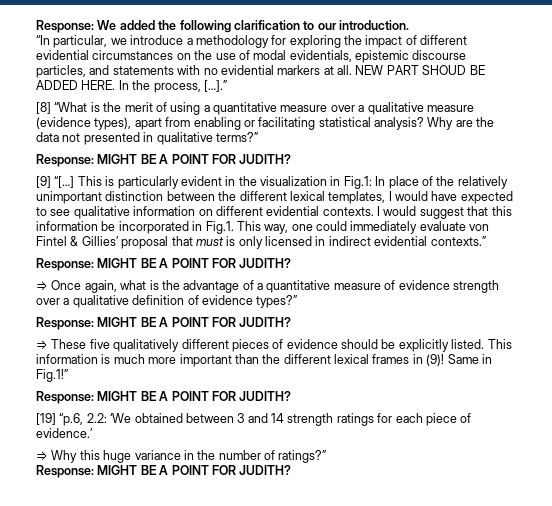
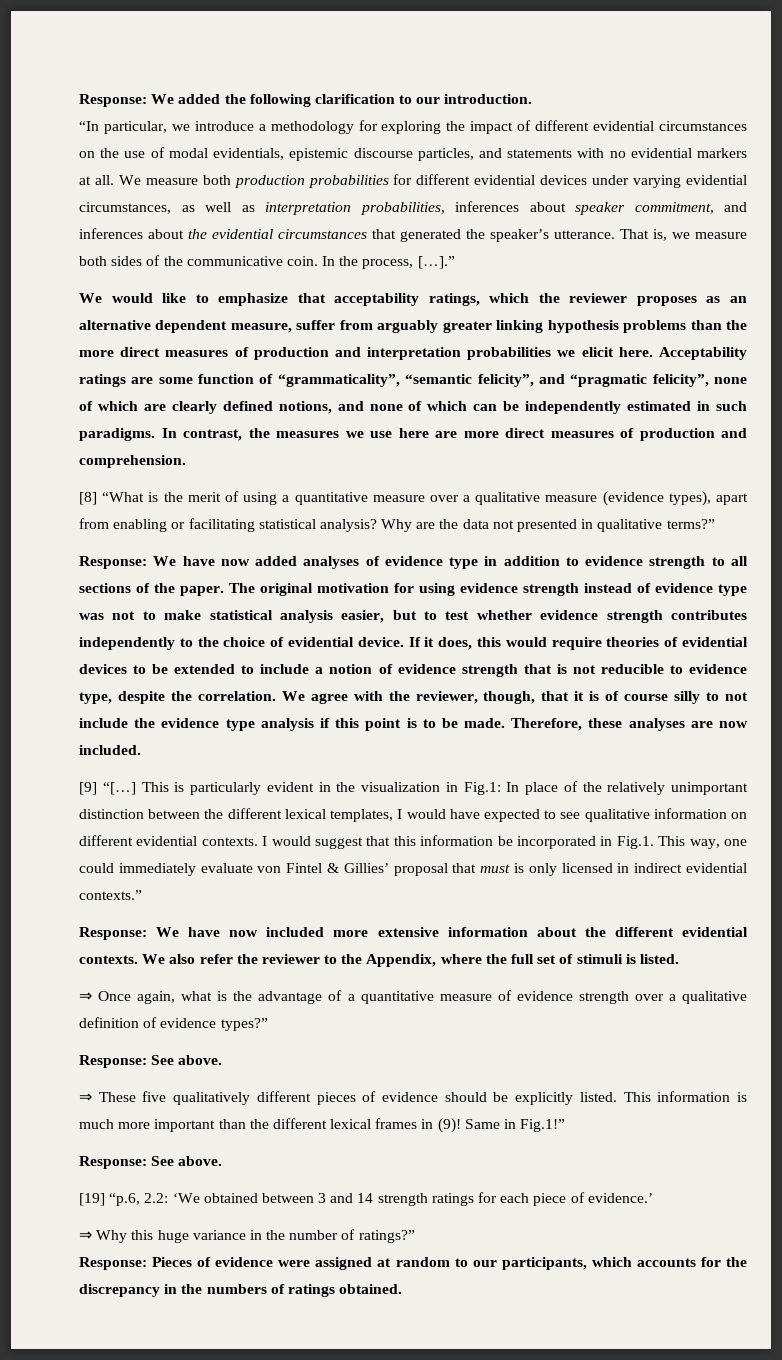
[355,65,485,75] [36,80,227,93] NEW PART SHOUD BE ADDED HERE. In the process, […].” -> [118,174,747,188] [79,201,747,215] [79,228,747,242] [79,255,455,269] [79,293,748,306] [79,320,747,333] [79,347,747,360] [79,374,747,387] [79,401,747,414] [79,428,747,441] [79,455,186,468] We measure both production probabilities for different evidential devices under varying evidential circumstances, as well as interpretation probabilities, inferences about speaker commitment, and inferences about the evidential circumstances that generated the speaker’s utterance. That is, we measure both sides of the communicative coin. In the process, […].” // We would like to emphasize that acceptability ratings, which the reviewer proposes as an alternative dependent measure, suffer from arguably greater linking hypothesis problems than the more direct measures of production and interpretation probabilities we elicit here. Acceptability ratings are some function of “grammaticality”, “semantic felicity”, and “pragmatic felicity”, none of which are clearly defined notions, and none of which can be independently estimated in such paradigms. In contrast, the measures we use here are more direct measures of production and comprehension.
[97,154,292,164] MIGHT BE A POINT FOR JUDITH? -> [153,556,748,569] [79,583,747,596] [79,610,747,623] [79,637,748,650] [79,664,747,677] [79,691,749,704] [79,718,748,731] [79,745,141,755] We have now added analyses of evidence type in addition to evidence strength to all sections of the paper. The original motivation for using evidence strength instead of evidence type was not to make statistical analysis easier, but to test whether evidence strength contributes independently to the choice of evidential device. If it does, this would require theories of evidential devices to be extended to include a notion of evidence strength that is not reducible to evidence type, despite the correlation. We agree with the reviewer, though, that it is of course silly to not include the evidence type analysis if this point is to be made. Therefore, these analyses are now included.
[97,258,292,268] MIGHT BE A POINT FOR JUDITH? -> [156,927,748,937] [79,954,679,967] We have now included more extensive information about the different evidential contexts. We also refer the reviewer to the Appendix, where the full set of stimuli is listed.
[97,317,292,327] MIGHT BE A POINT FOR JUDITH? -> [151,1055,223,1065] See above.
[97,391,292,401] MIGHT BE A POINT FOR JUDITH? -> [151,1156,223,1166] See above.
[97,465,292,475] MIGHT BE A POINT FOR JUDITH? -> [152,1257,747,1270] [79,1284,403,1297] Pieces of evidence were assigned at random to our participants, which accounts for the discrepancy in the numbers of ratings obtained.

